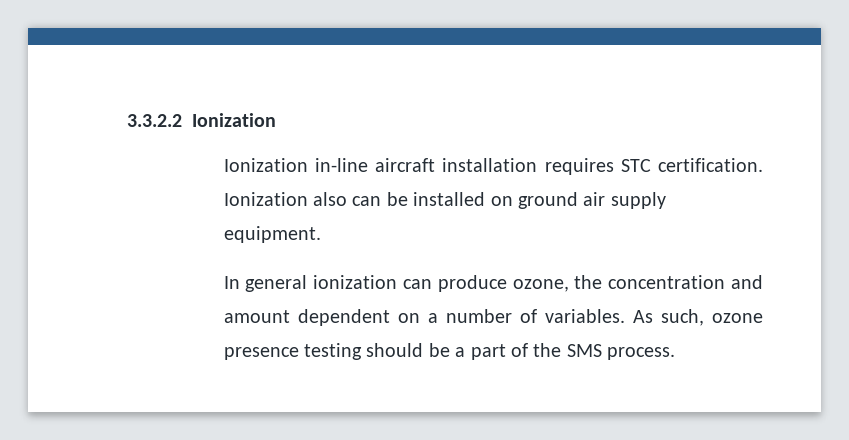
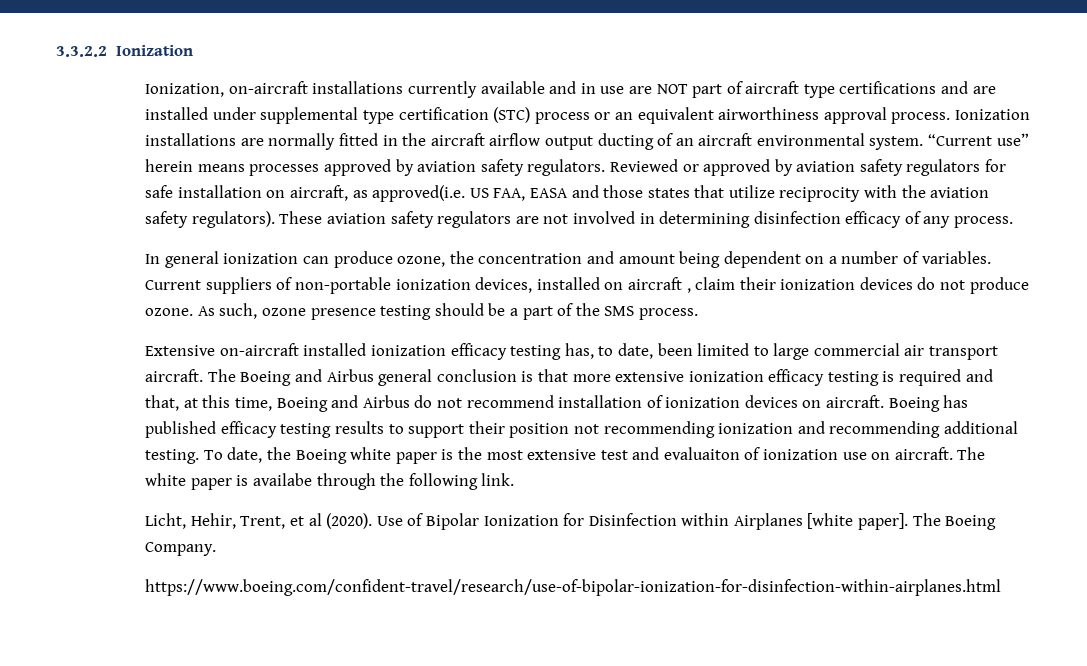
[223,158,763,175] [223,192,666,209] [223,226,321,243] Ionization in-line aircraft installation requires STC certification. Ionization also can be installed on ground air supply equipment. -> [145,81,996,98] [145,107,1030,124] [145,133,1029,150] [145,159,1007,176] [145,185,990,202] [145,211,1014,228] Ionization, on-aircraft installations currently available and in use are NOT part of aircraft type certifications and are installed under supplemental type certification (STC) process or an equivalent airworthiness approval process. Ionization installations are normally fitted in the aircraft airflow output ducting of an aircraft environmental system. “Current use” herein means processes approved by aviation safety regulators. Reviewed or approved by aviation safety regulators for safe installation on aircraft, as approved(i.e. US FAA, EASA and those states that utilize reciprocity with the aviation safety regulators). These aviation safety regulators are not involved in determining disinfection efficacy of any process.
(290, 316) none -> [679,251,721,268] being
(625, 316) none -> [145,277,1029,294] [145,308,194,316] Current suppliers of non-portable ionization devices, installed on aircraft , claim their ionization devices do not produce ozone.
(676, 353) none -> [145,343,999,360] [145,369,993,386] [145,395,969,412] [145,421,1018,438] [145,447,986,464] [145,473,515,490] [145,513,997,530] [145,542,217,556] [145,579,1002,596] // Extensive on-aircraft installed ionization efficacy testing has, to date, been limited to large commercial air transport aircraft. The Boeing and Airbus general conclusion is that more extensive ionization efficacy testing is required and that, at this time, Boeing and Airbus do not recommend installation of ionization devices on aircraft. Boeing has published efficacy testing results to support their position not recommending ionization and recommending additional testing. To date, the Boeing white paper is the most extensive test and evaluaiton of ionization use on aircraft. The white paper is availabe through the following link. // Licht, Hehir, Trent, et al (2020). Use of Bipolar Ionization for Disinfection within Airplanes [white paper]. The Boeing Company. // https://www.boeing.com/confident-travel/research/use-of-bipolar-ionization-for-disinfection-within-airplanes.html

